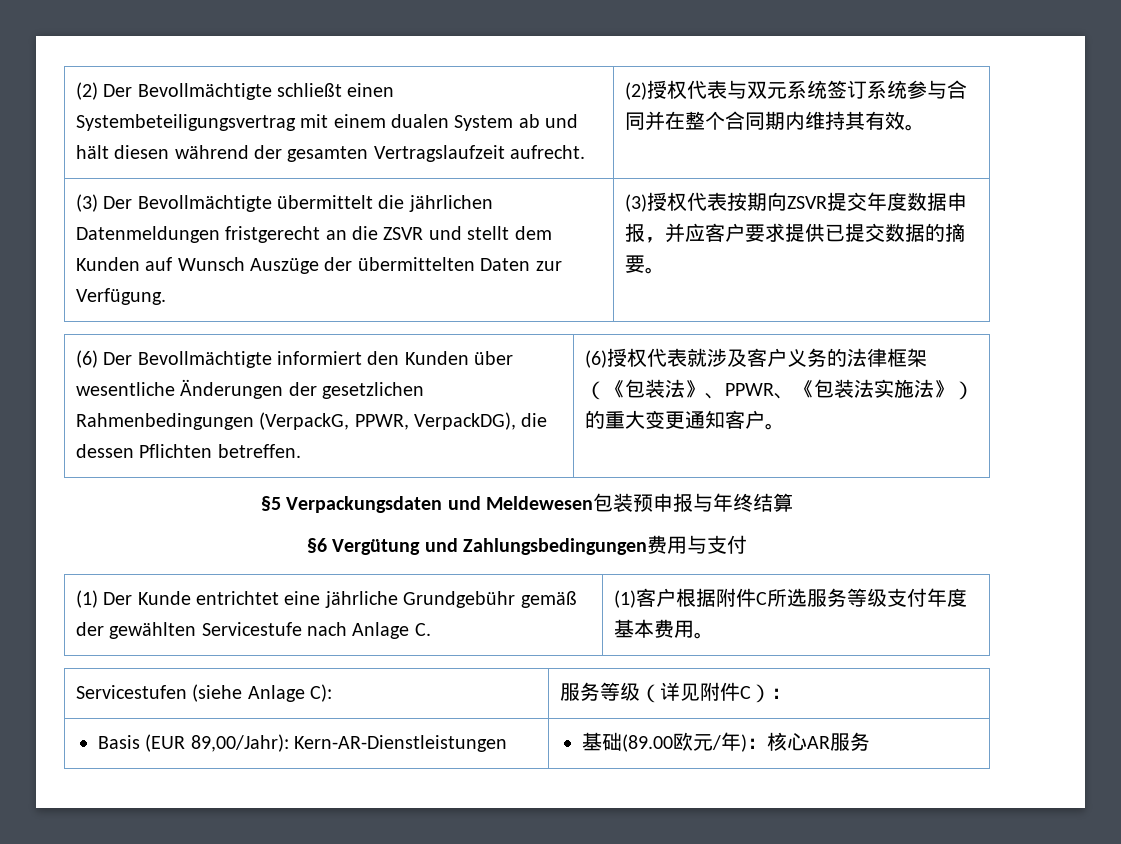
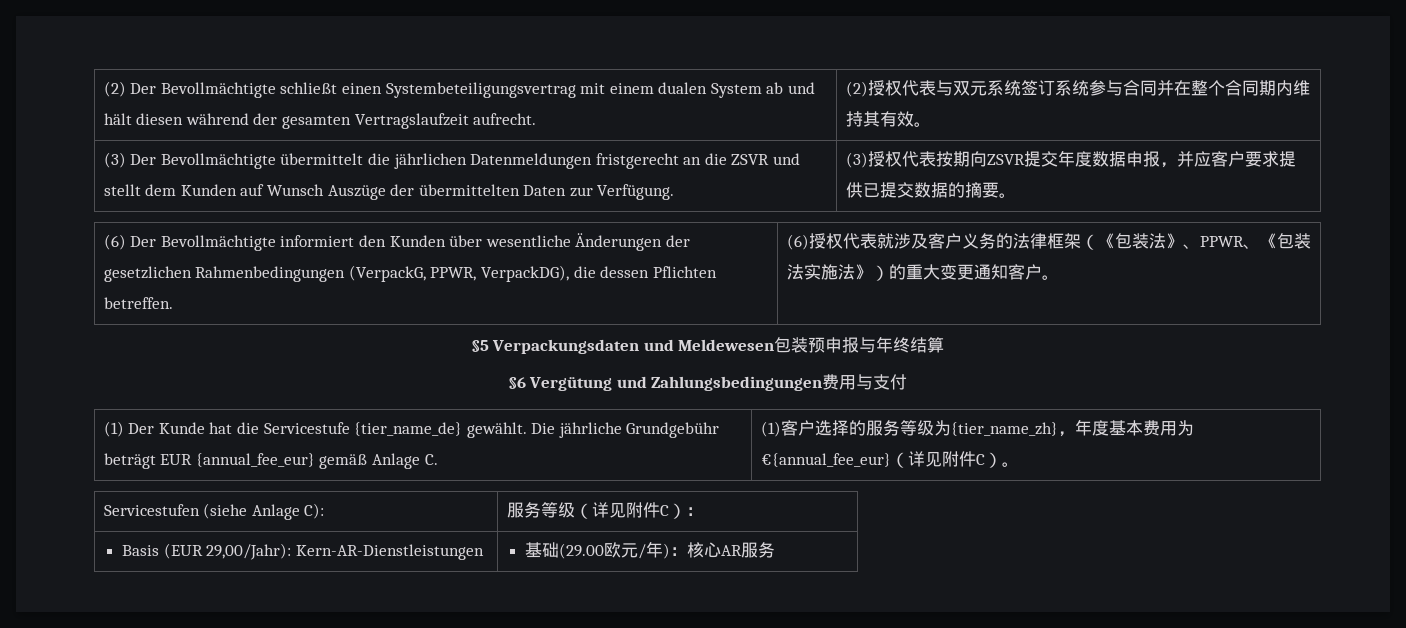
[195,591,577,608] [75,622,431,639] [613,588,967,608] [613,619,694,638] entrichtet eine jährliche Grundgebühr gemäß der gewählten Servicestufe nach Anlage C. | (1)客户根据附件C所选服务等级支付年度基本费用 -> [209,422,720,438] [103,453,438,469] [760,419,1194,437] [760,451,1002,468] hat die Servicestufe {tier_name_de} gewählt. Die jährliche Grundgebühr beträgt EUR {annual_fee_eur} gemäß Anlage C. | (1)客户选择的服务等级为{tier_name_zh}，年度基本费用为€{annual_fee_eur}（详见附件C）
[190,734,289,752] 89,00/Jahr): -> [206,543,292,560] 29,00/Jahr):
[621,734,673,752] (89.00 -> [559,543,605,559] (29.00

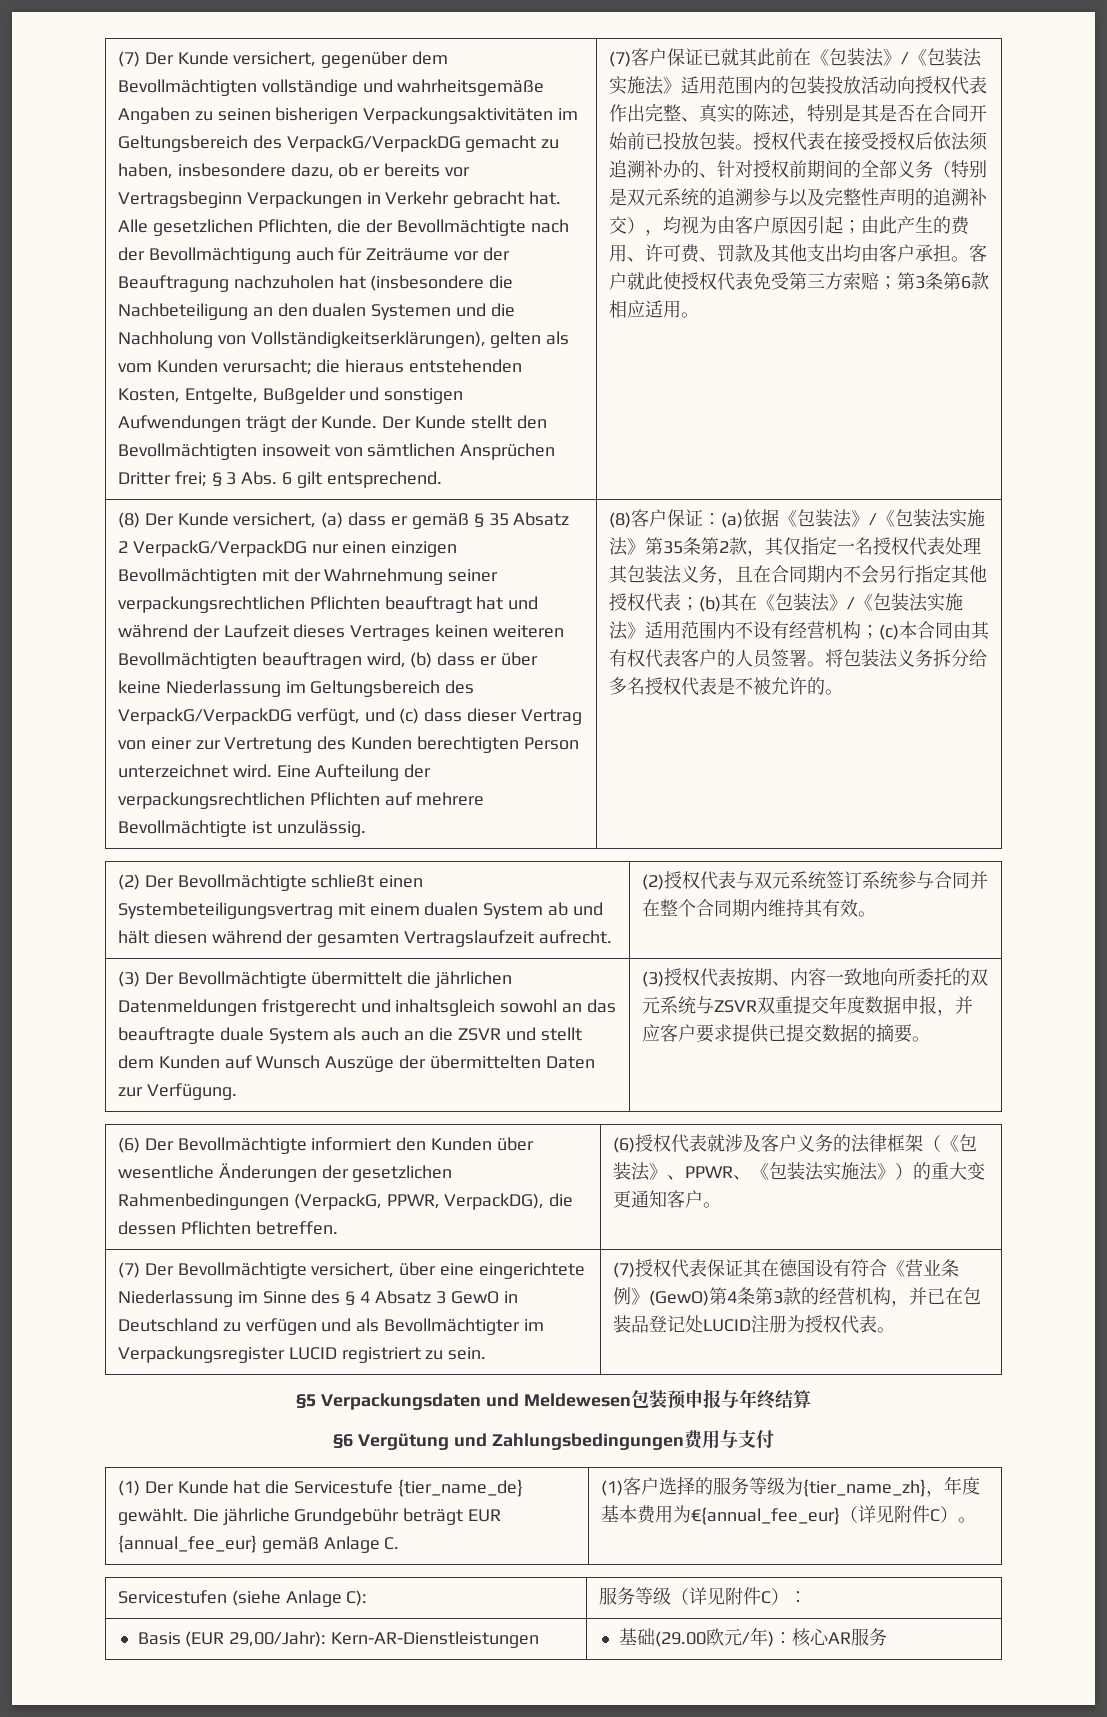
(103, 89) none -> [117,51,449,68] [117,79,545,96] [117,107,579,124] [117,135,560,152] [117,163,470,179] [117,191,562,208] [117,219,569,236] [117,247,510,264] [117,275,514,292] [117,303,515,320] [117,331,570,348] [117,359,523,375] [117,387,464,404] [117,415,547,432] [117,443,556,460] [117,471,442,488] [608,48,982,67] [608,76,987,95] [608,103,987,124] [608,132,988,151] [608,160,987,178] [608,187,987,207] [608,216,970,236] [608,244,987,263] [608,272,989,291] [608,300,699,318] [117,512,570,529] [117,540,458,557] [117,568,499,585] [117,596,539,613] [117,624,564,641] [117,652,538,669] [117,680,475,697] [117,708,582,725] [117,736,579,753] [117,764,432,781] [117,792,485,809] [117,820,366,837] [608,509,985,528] [608,536,981,557] [608,564,987,585] [608,593,963,612] [608,621,990,640] [608,649,987,668] [608,677,843,696] (7) Der Kunde versichert, gegenüber dem Bevollmächtigten vollständige und wahrheitsgemäße Angaben zu seinen bisherigen Verpackungsaktivitäten im Geltungsbereich des VerpackG/VerpackDG gemacht zu haben, insbesondere dazu, ob er bereits vor Vertragsbeginn Verpackungen in Verkehr gebracht hat. Alle gesetzlichen Pflichten, die der Bevollmächtigte nach der Bevollmächtigung auch für Zeiträume vor der Beauftragung nachzuholen hat (insbesondere die Nachbeteiligung an den dualen Systemen und die Nachholung von Vollständigkeitserklärungen), gelten als vom Kunden verursacht; die hieraus entstehenden Kosten, Entgelte, Bußgelder und sonstigen Aufwendungen trägt der Kunde. Der Kunde stellt den Bevollmächtigten insoweit von sämtlichen Ansprüchen Dritter frei; § 3 Abs. 6 gilt entsprechend. | (7)客户保证已就其此前在《包装法》/《包装法实施法》适用范围内的包装投放活动向授权代表作出完整、真实的陈述，特别是其是否在合同开始前已投放包装。授权代表在接受授权后依法须追溯补办的、针对授权前期间的全部义务（特别是双元系统的追溯参与以及完整性声明的追溯补交），均视为由客户原因引起；由此产生的费用、许可费、罚款及其他支出均由客户承担。客户就此使授权代表免受第三方索赔；第3条第6款相应适用。 // (8) Der Kunde versichert, (a) dass er gemäß § 35 Absatz 2 VerpackG/VerpackDG nur einen einzigen Bevollmächtigten mit der Wahrnehmung seiner verpackungsrechtlichen Pflichten beauftragt hat und während der Laufzeit dieses Vertrages keinen weiteren Bevollmächtigten beauftragen wird, (b) dass er über keine Niederlassung im Geltungsbereich des VerpackG/VerpackDG verfügt, und (c) dass dieser Vertrag von einer zur Vertretung des Kunden berechtigten Person unterzeichnet wird. Eine Aufteilung der verpackungsrechtlichen Pflichten auf mehrere Bevollmächtigte ist unzulässig. | (8)客户保证：(a)依据《包装法》/《包装法实施法》第35条第2款，其仅指定一名授权代表处理其包装法义务，且在合同期内不会另行指定其他授权代表；(b)其在《包装法》/《包装法实施法》适用范围内不设有经营机构；(c)本合同由其有权代表客户的人员签署。将包装法义务拆分给多名授权代表是不被允许的。 //
(679, 161) none -> [360,999,616,1016] [117,1027,400,1044] und inhaltsgleich sowohl an das beauftragte duale System als auch
[969,151,1025,167] 向ZSVR -> [771,968,988,987] [641,996,793,1014] 、内容一致地向所委托的双元系统与ZSVR双重
(1059, 277) none -> [117,1262,585,1279] [117,1290,518,1307] [117,1318,544,1335] [117,1346,487,1363] [612,1259,959,1278] [612,1287,981,1307] [612,1315,895,1334] // (7) Der Bevollmächtigte versichert, über eine eingerichtete Niederlassung im Sinne des § 4 Absatz 3 GewO in Deutschland zu verfügen und als Bevollmächtigter im Verpackungsregister LUCID registriert zu sein. | (7)授权代表保证其在德国设有符合《营业条例》(GewO)第4条第3款的经营机构，并已在包装品登记处LUCID注册为授权代表。

